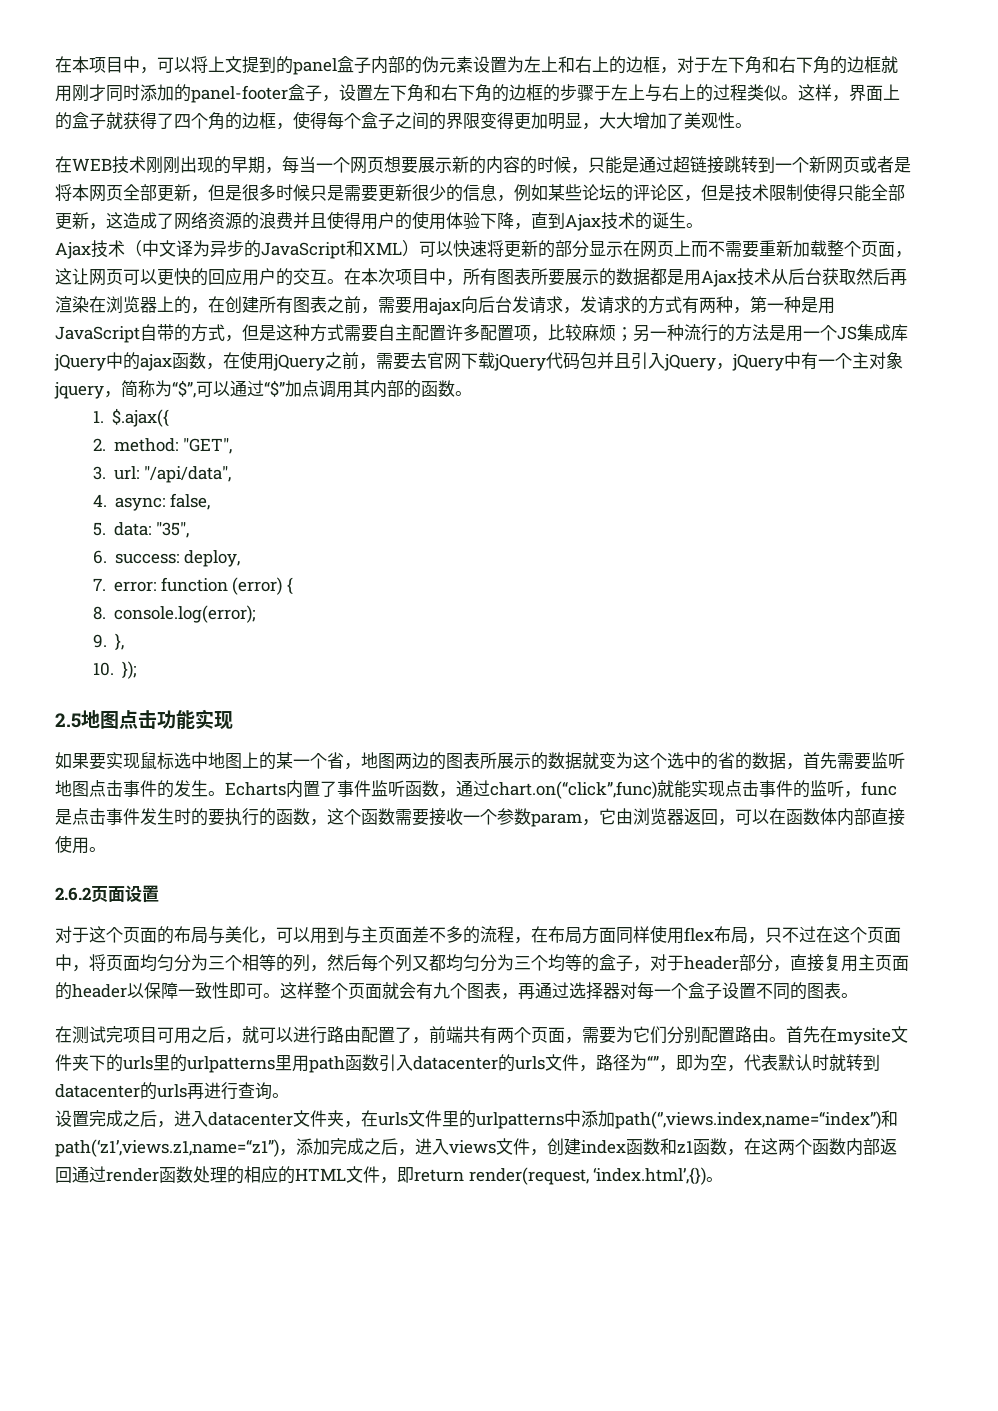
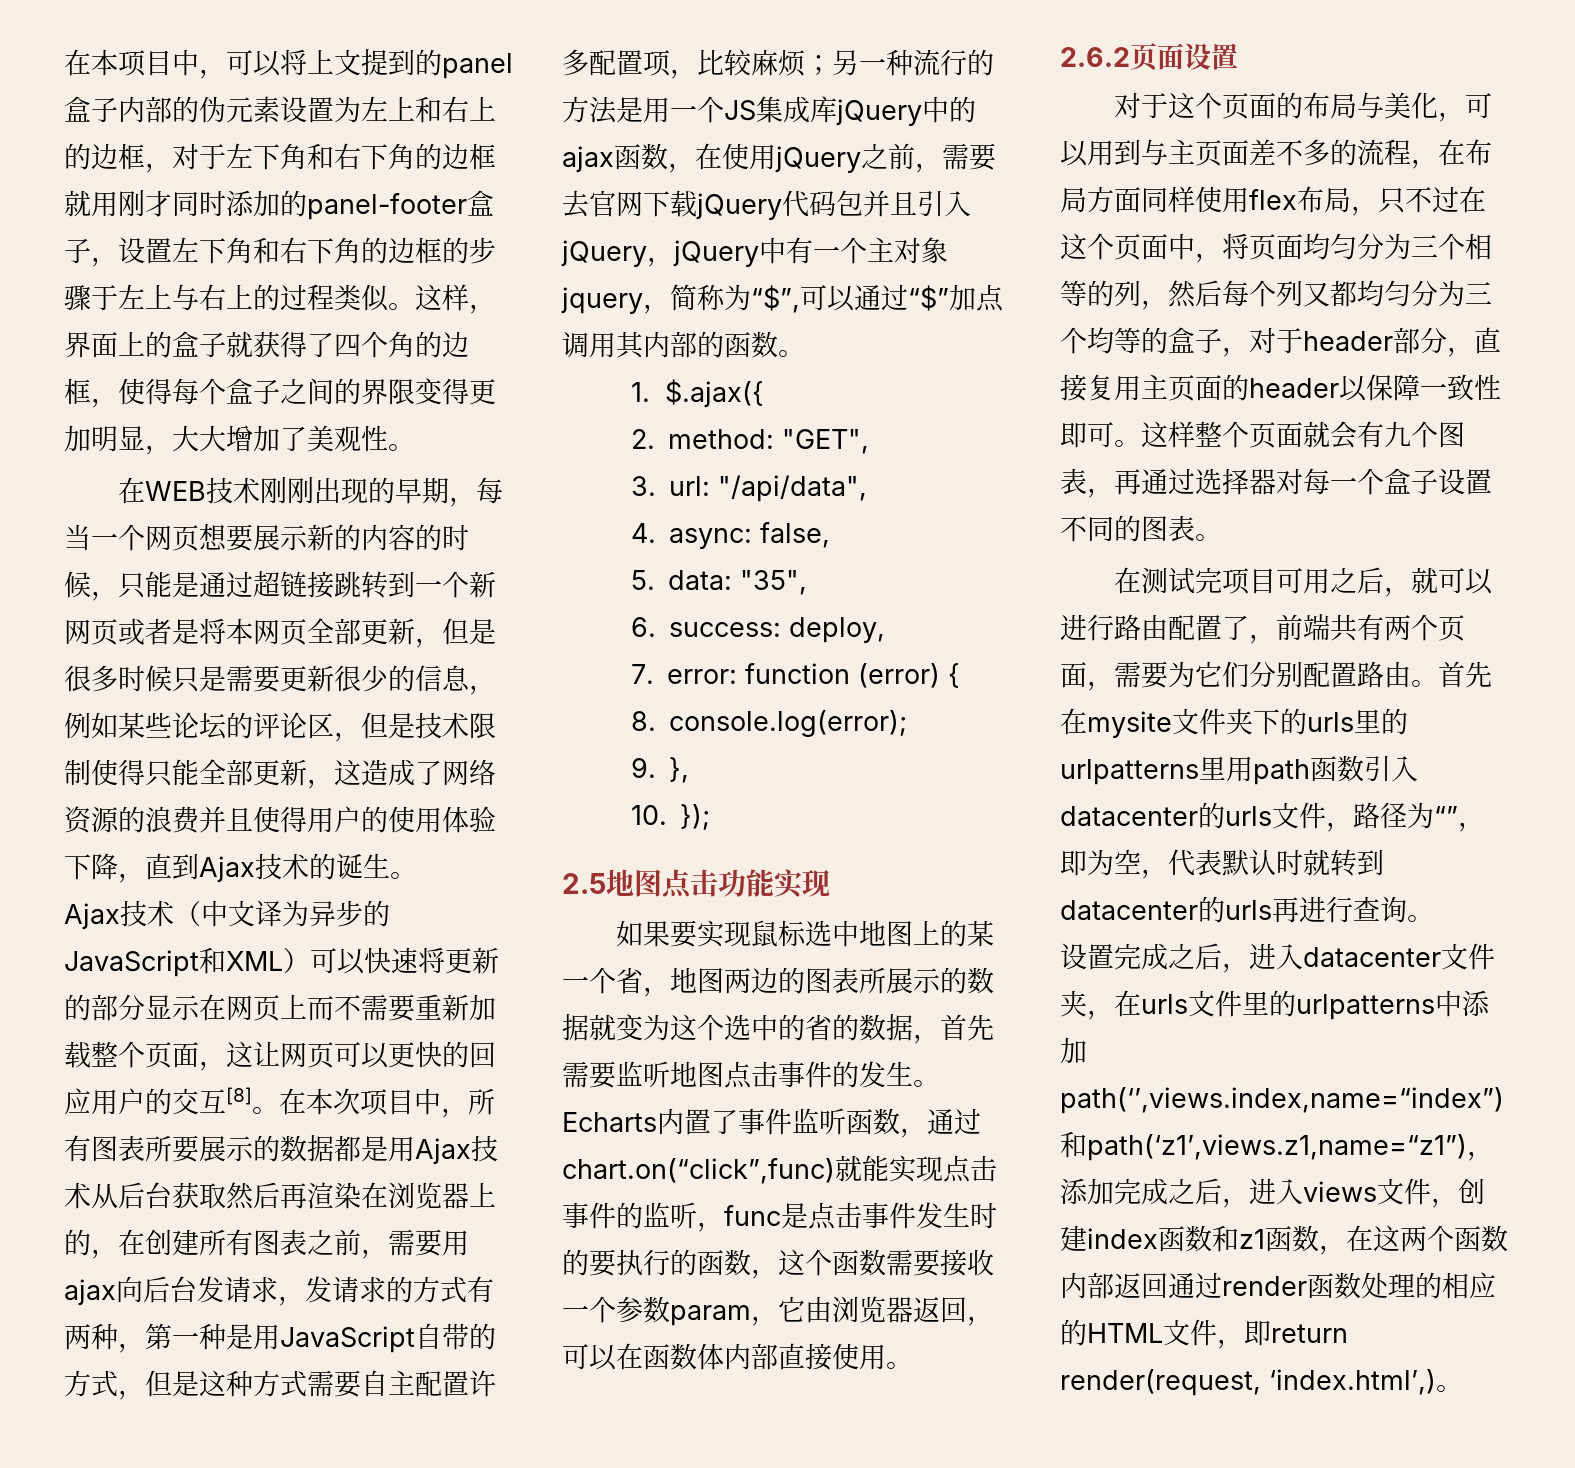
(327, 276) none -> [226,1087,252,1105] [8]
[593,1167,707,1185] ‘index.html’,{}) -> [1269,1369,1436,1395] ‘index.html’,)

